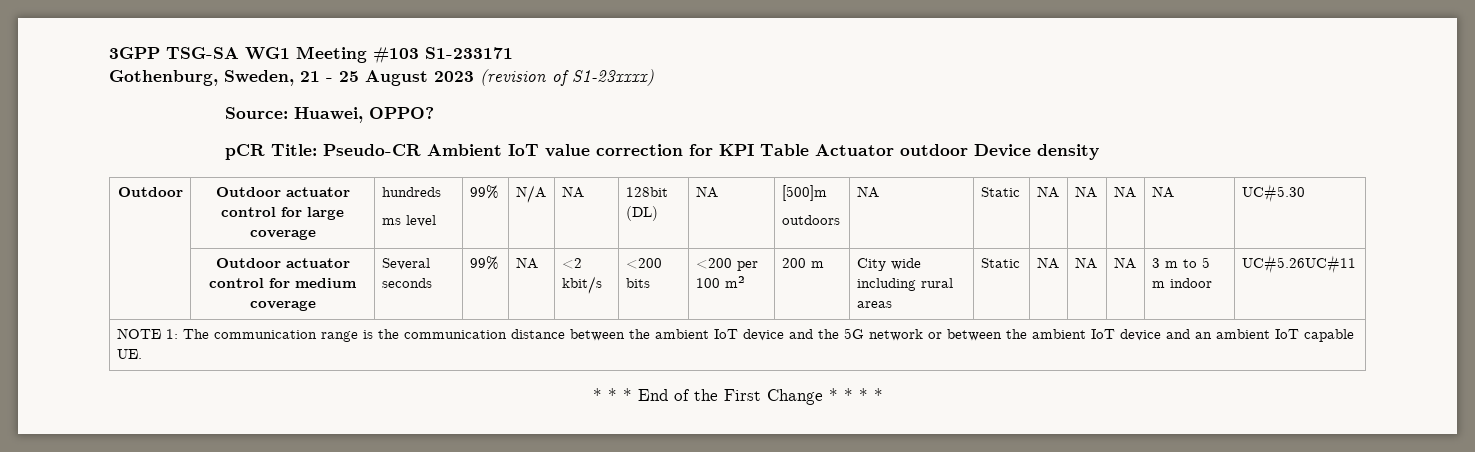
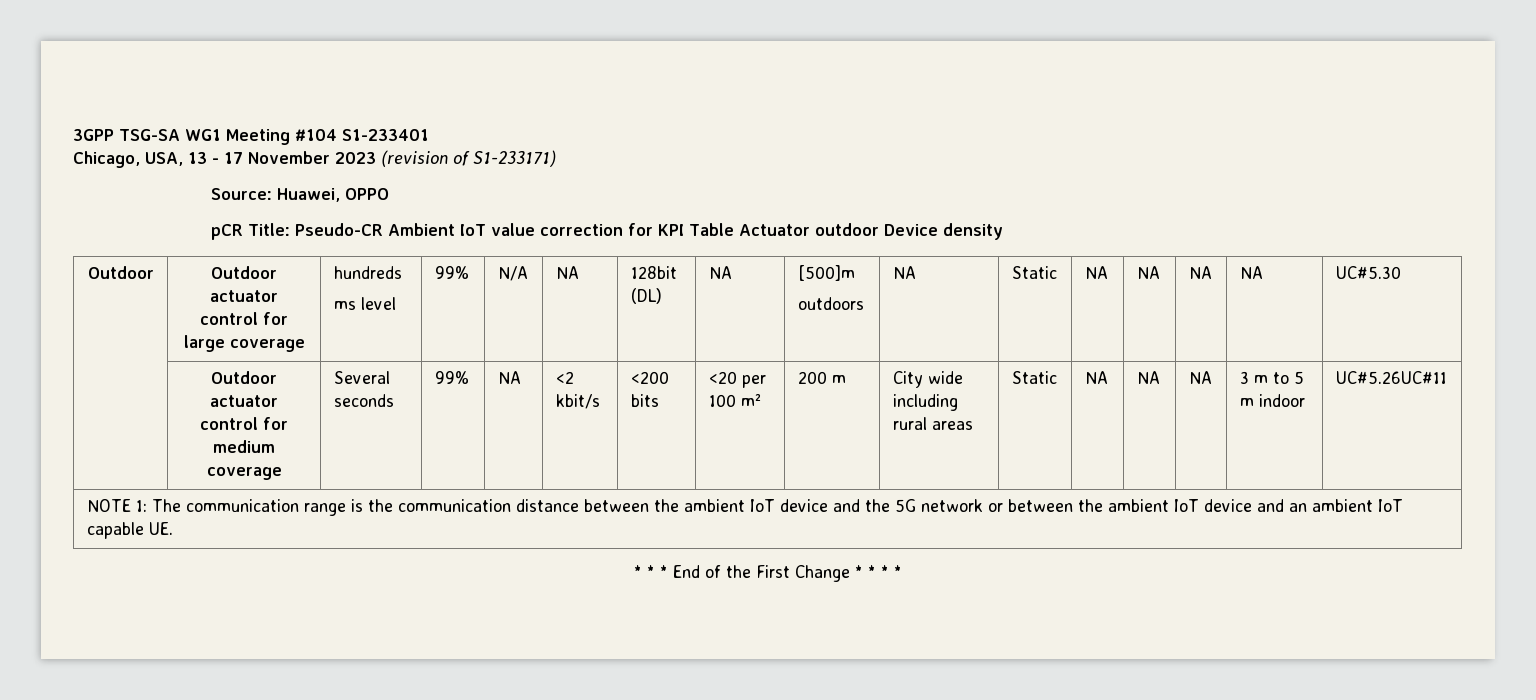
[373,47,513,64] [109,70,428,86] #103 S1-233171 // Gothenburg, Sweden, 21 - 25 August -> [295,129,429,141] [73,151,330,168] #104 S1-233401 // Chicago, USA, 13 - 17 November
[572,69,654,86] S1-23xxxx) -> [473,150,556,167] S1-233171)
[368,107,434,119] OPPO? -> [344,188,389,200] OPPO
[695,258,732,269] <200 -> [708,371,737,384] <20

